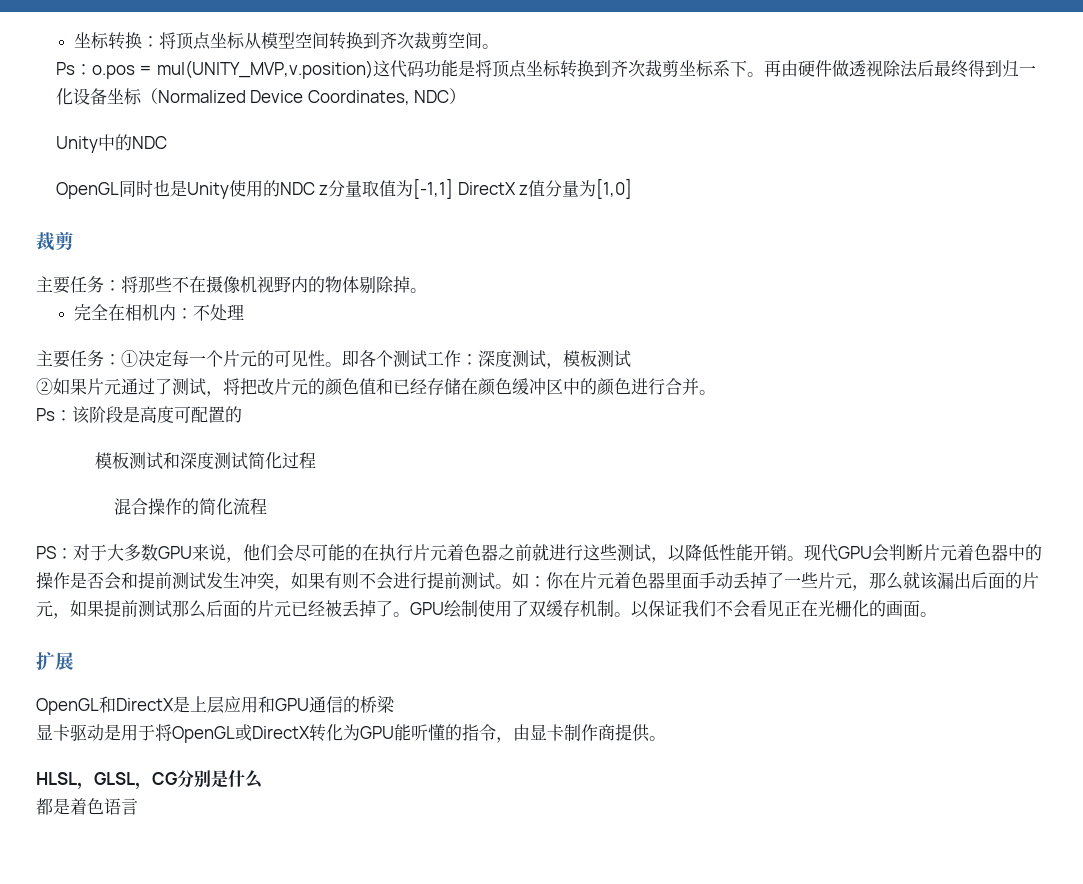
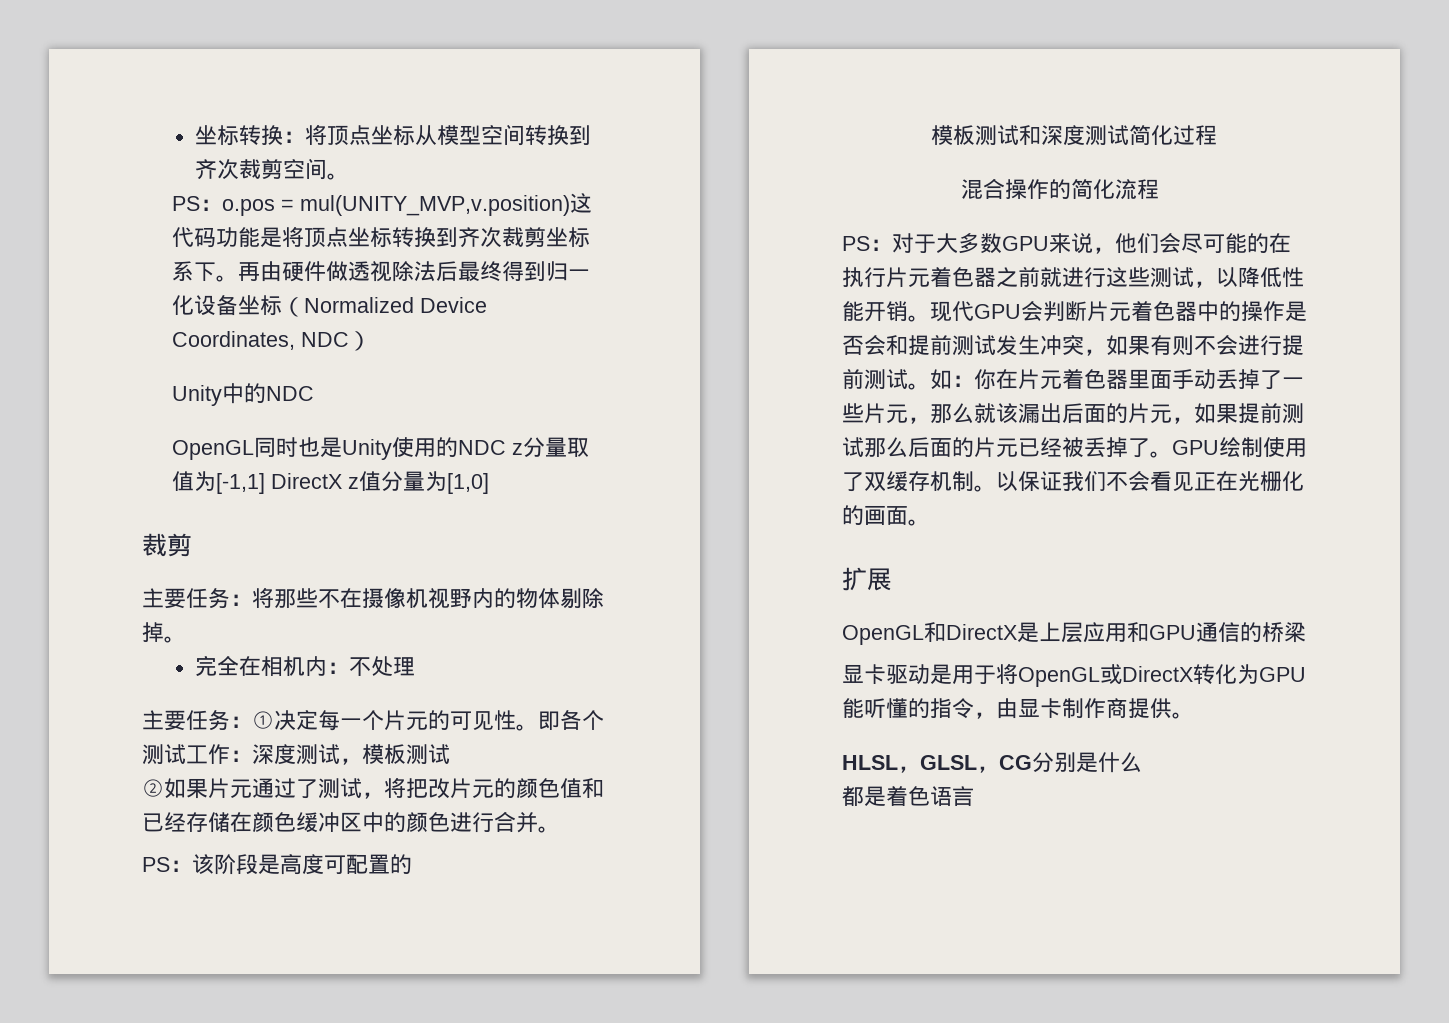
[55,62,75,75] Ps -> [171,196,200,211] PS
[36,408,55,421] Ps -> [142,857,170,872] PS

